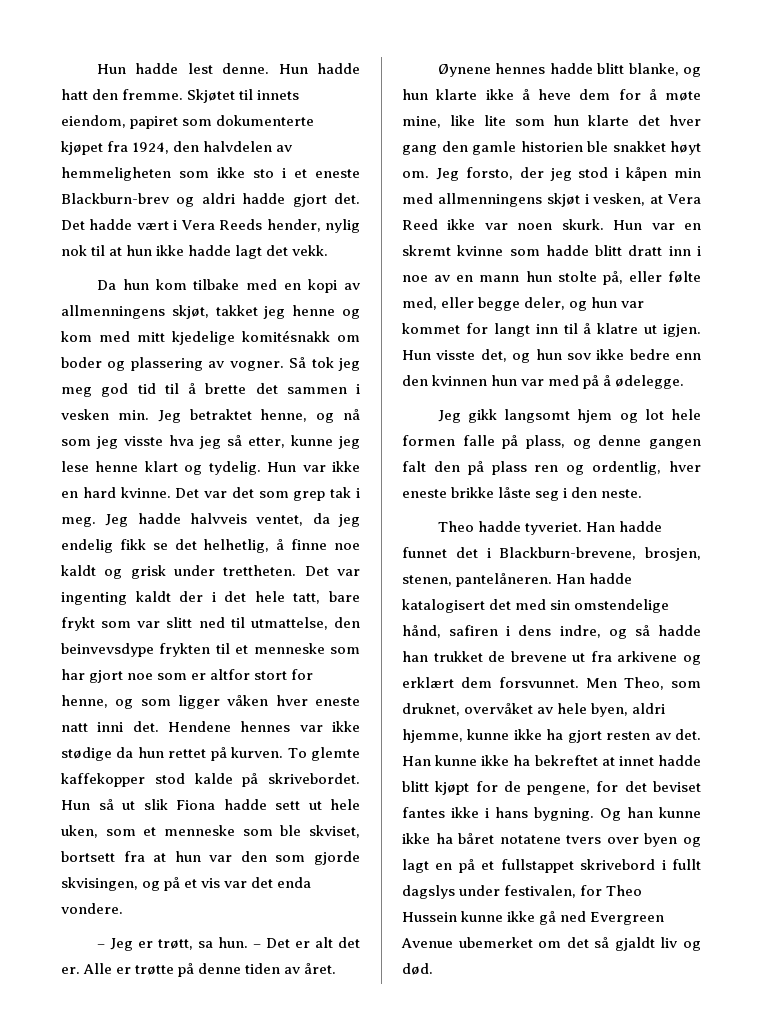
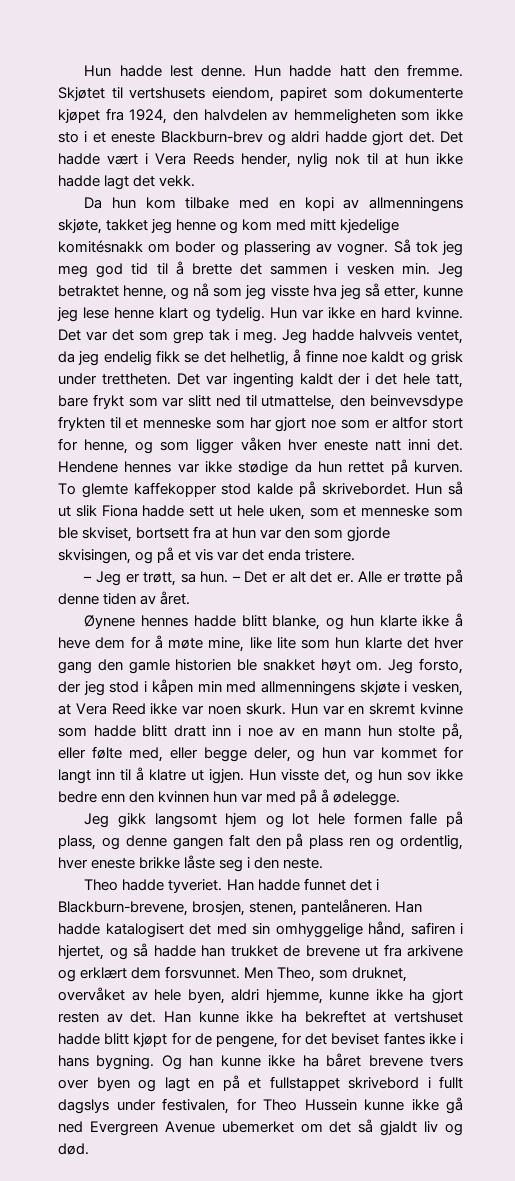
[257,90,300,100] innets -> [129,87,205,99] vertshusets
[171,305,209,319] skjøt, -> [58,219,102,234] skjøte,
[61,903,123,914] vondere. -> [305,549,356,561] tristere.
[546,193,580,207] skjøt -> [359,681,400,695] skjøte
[574,599,670,613] omstendelige -> [275,923,363,938] omhyggelige
[518,625,601,638] dens indre, -> [58,945,104,960] hjertet,
[618,756,654,766] innet -> [394,1011,463,1023] vertshuset
[499,835,561,844] notatene -> [368,1055,423,1067] brevene

